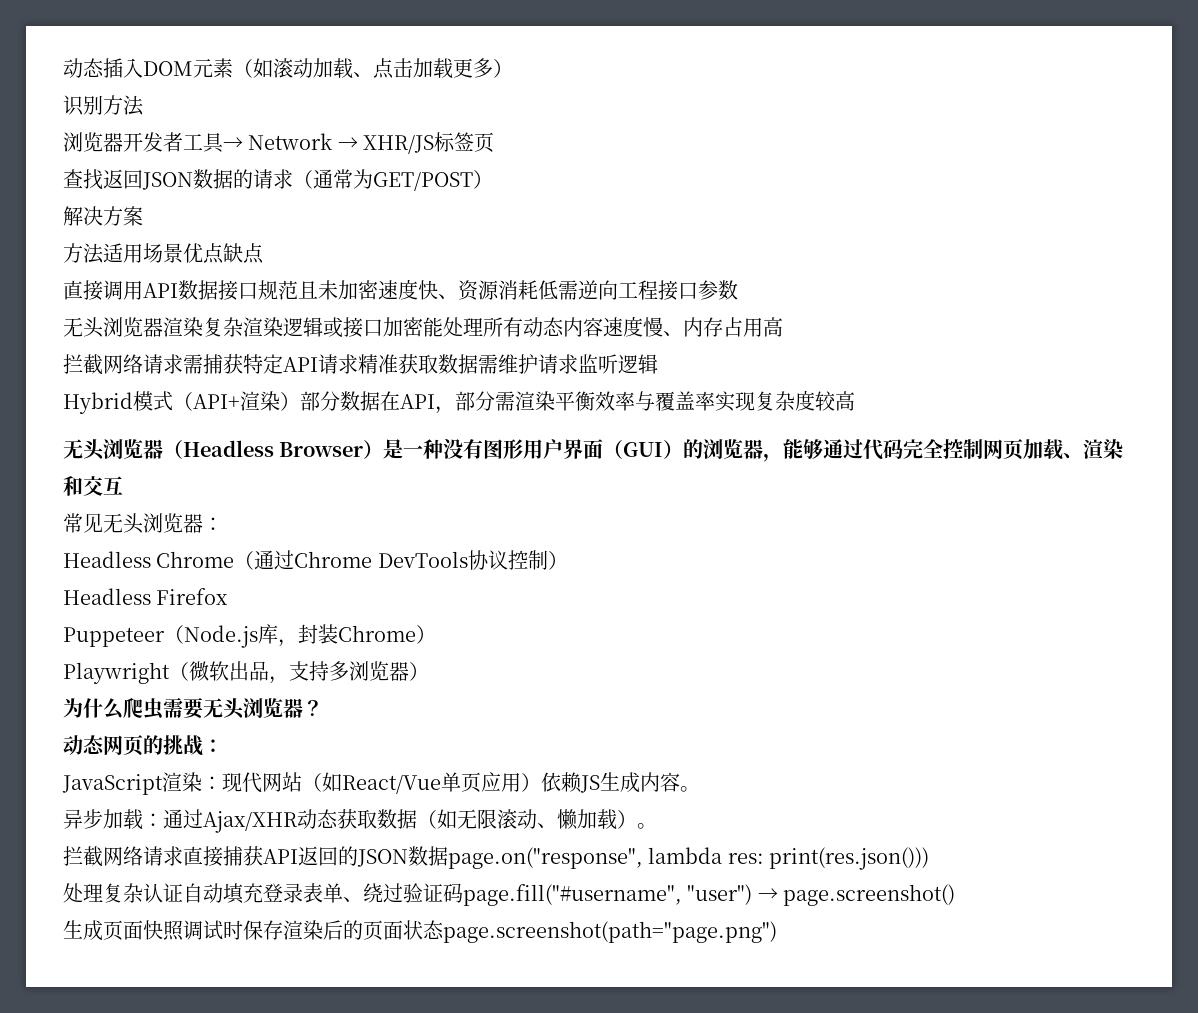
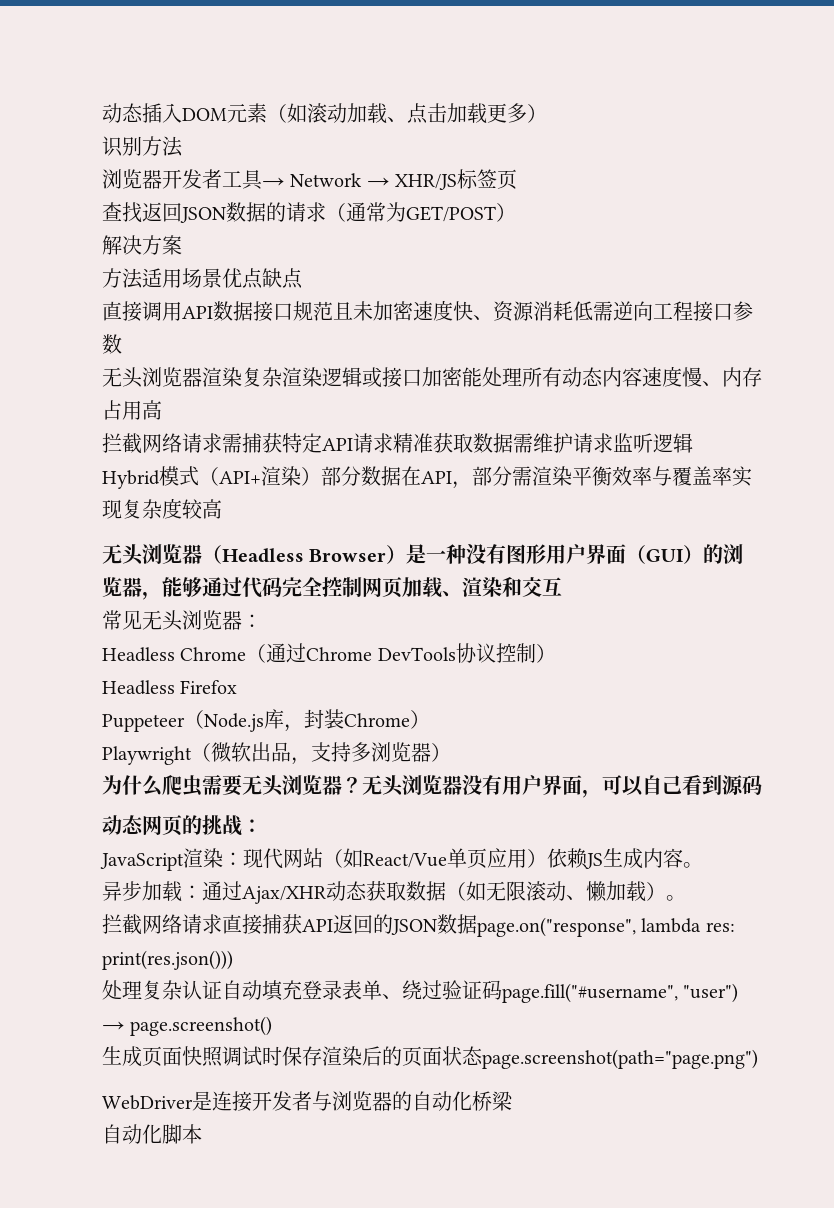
(323, 708) none -> [362,775,762,798] 无头浏览器没有用户界面，可以自己看到源码
(777, 932) none -> [102,1091,513,1112] [102,1124,202,1144] // WebDriver是连接开发者与浏览器的自动化桥梁 // 自动化脚本

